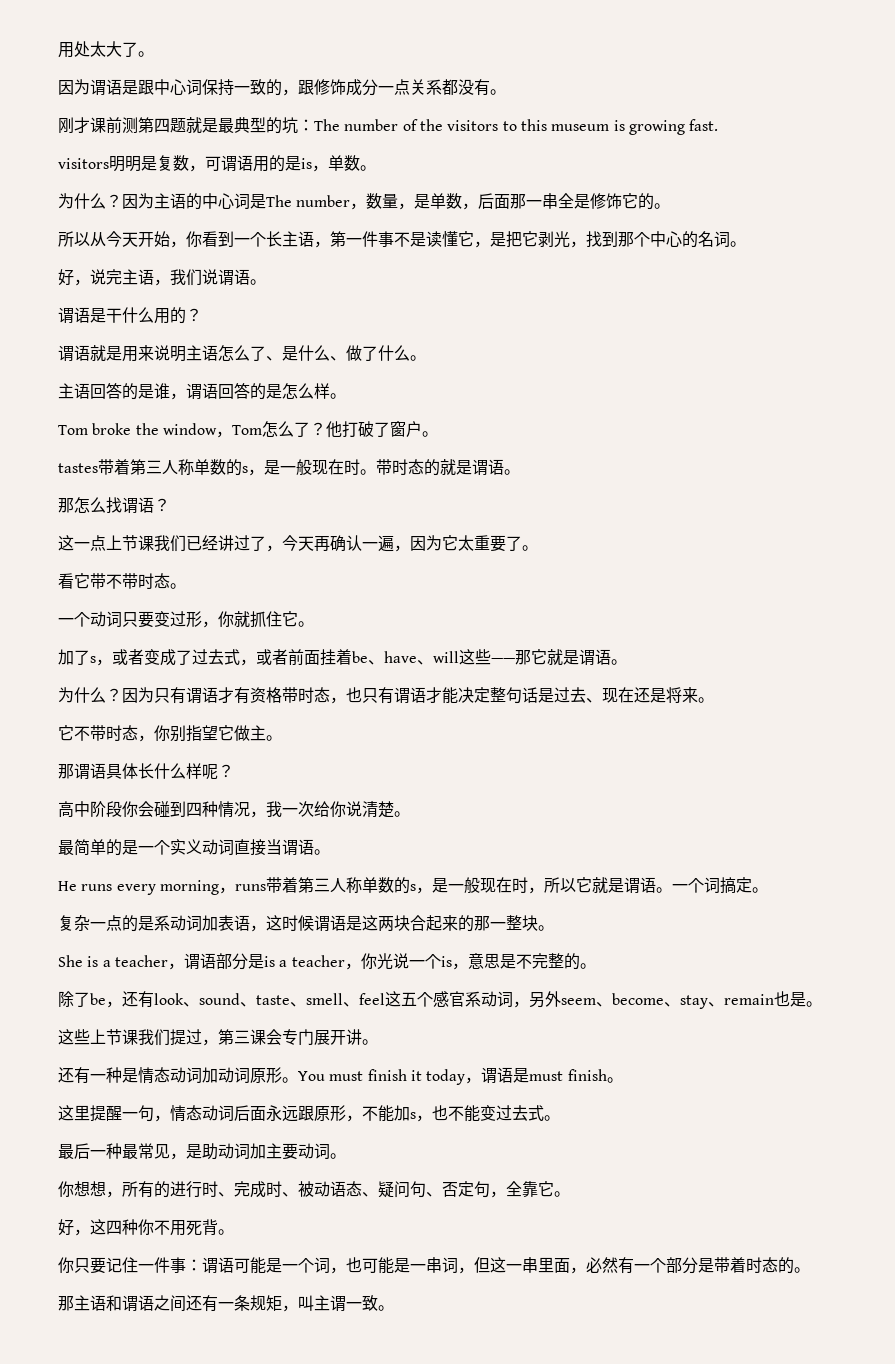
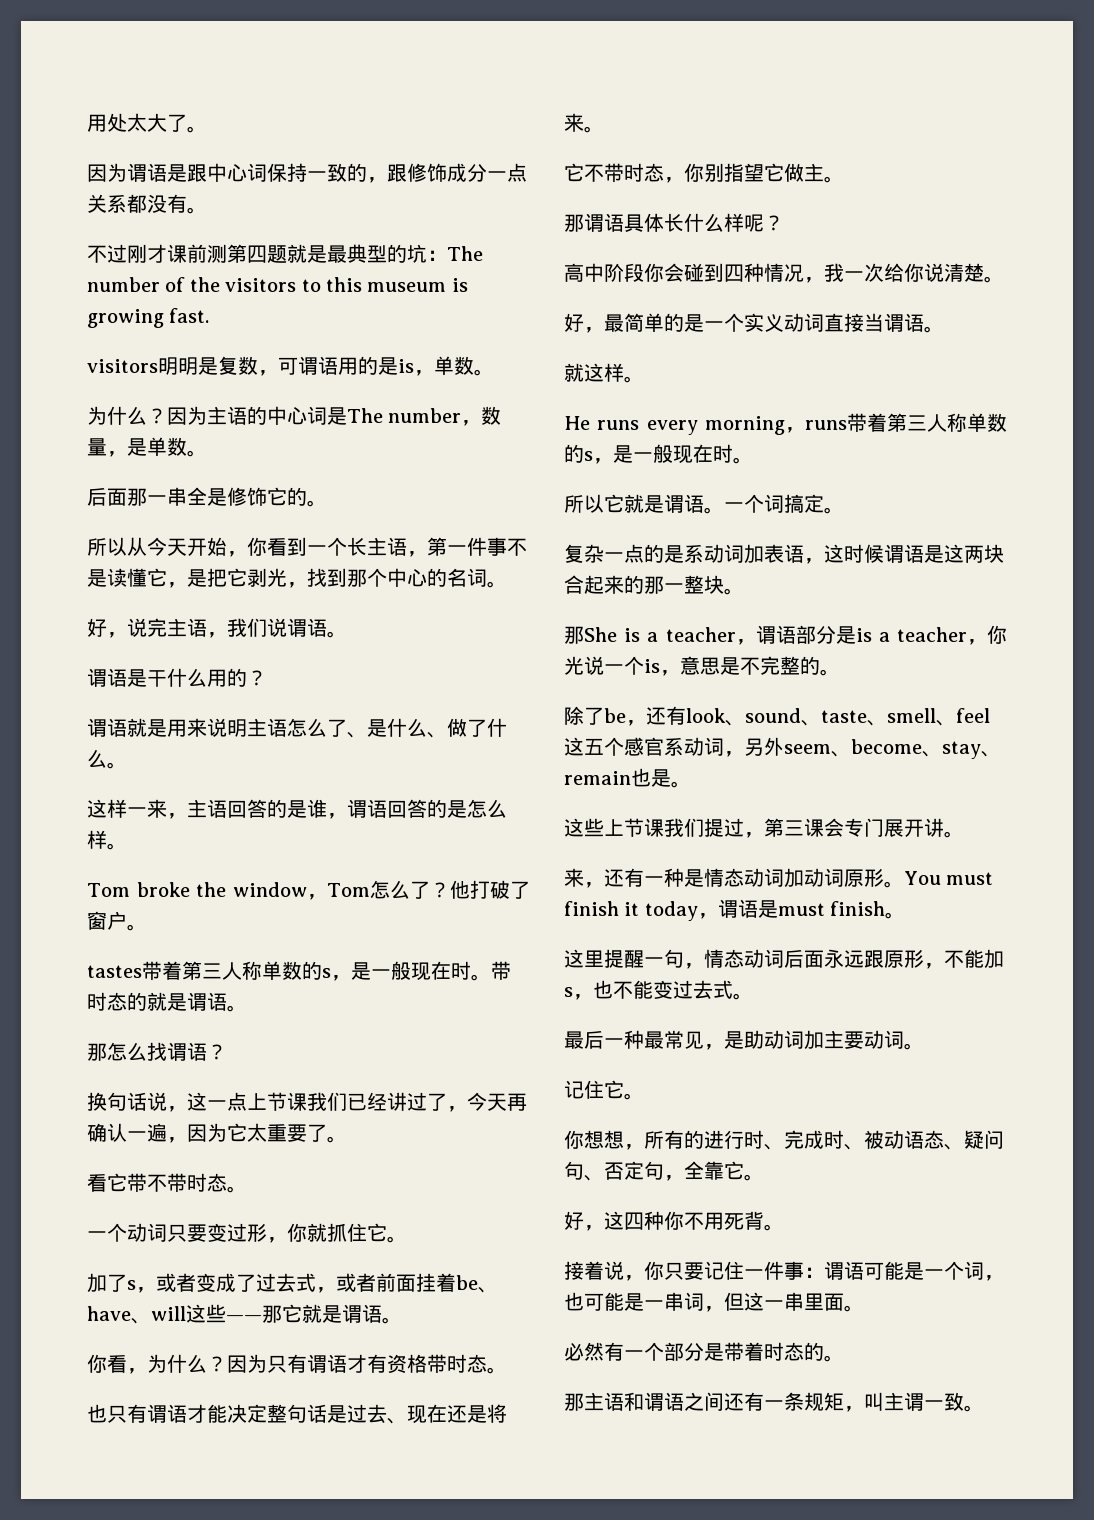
(506, 92) none -> [87,244,127,263] 不过
[462,203,479,210] ， -> [187,450,207,457] 。 //
(426, 358) none -> [87,799,187,819] 这样一来，
(170, 505) none -> [87,1092,187,1112] 换句话说，
(627, 662) none -> [87,1354,147,1374] 你看，
[330,697,346,704] ， -> [487,1367,507,1374] 。 //
(410, 814) none -> [564,313,604,333] 好，
(330, 852) none -> [564,363,644,383] // 就这样。
[527,887,544,894] ， -> [733,457,753,464] 。 //
(554, 928) none -> [564,626,584,644] 那
(378, 1042) none -> [564,868,604,888] 来，
(346, 1156) none -> [564,1080,644,1100] // 记住它。
(234, 1232) none -> [564,1261,644,1281] 接着说，
[570,1267,586,1274] ， -> [844,1305,864,1312] 。 //

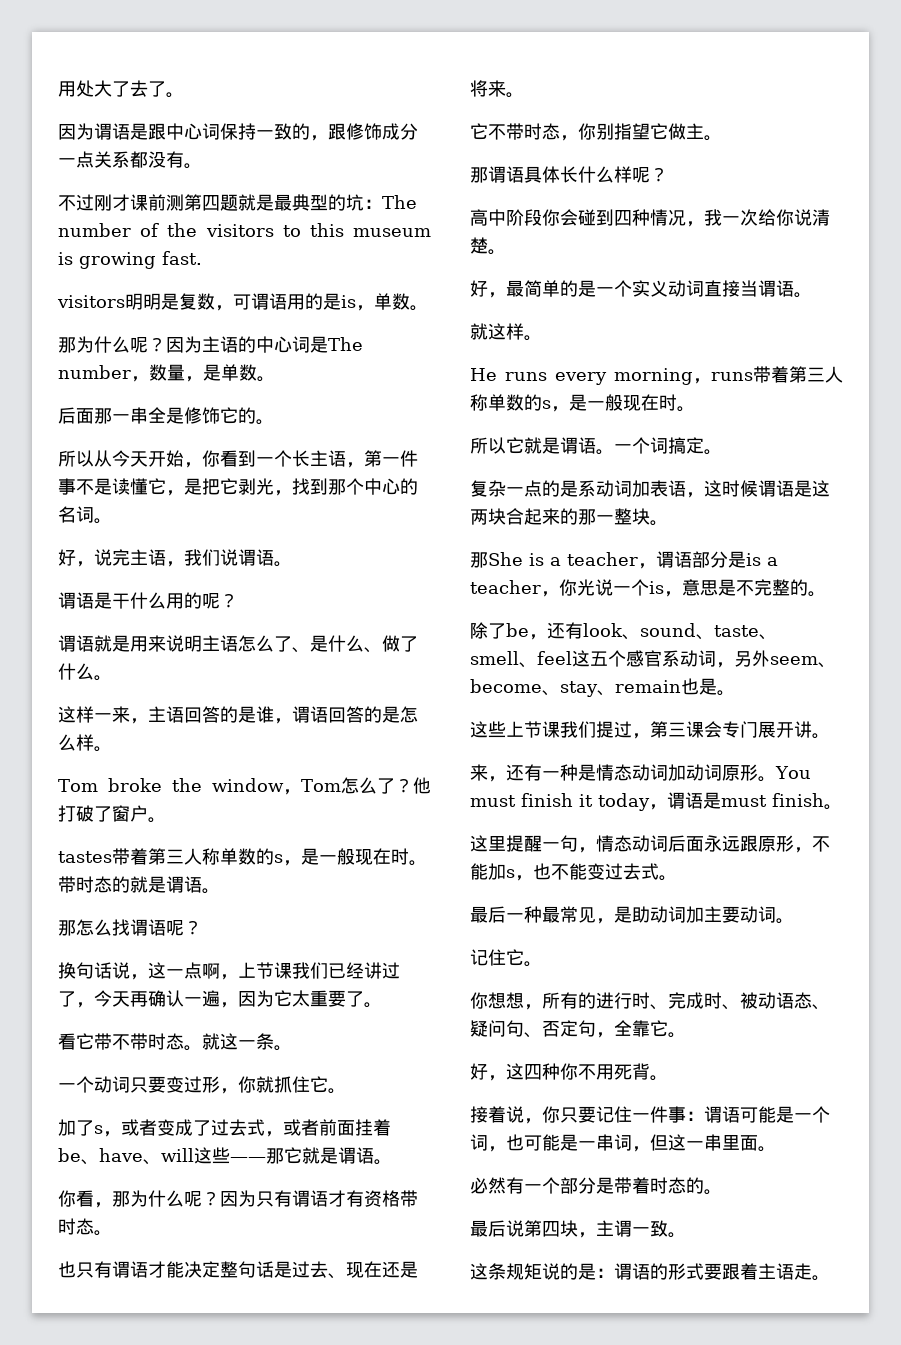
[127,113,167,132] 太大 -> [94,80,148,97] 大了去
[87,406,147,425] 为什么 -> [58,336,148,353] 那为什么呢
(247, 677) none -> [202,593,220,609] 呢
(207, 1051) none -> [166,920,184,936] 呢
(247, 1101) none -> [202,963,238,980] 啊，
(247, 1189) none -> [202,1033,292,1051] 就这一条。
[147,1354,207,1373] 为什么 -> [112,1190,202,1207] 那为什么呢
[564,1392,964,1412] 那主语和谓语之间还有一条规矩，叫主谓一致 -> [470,1220,686,1238] [470,1263,812,1280] 最后说第四块，主谓一致。 // 这条规矩说的是：谓语的形式要跟着主语走

